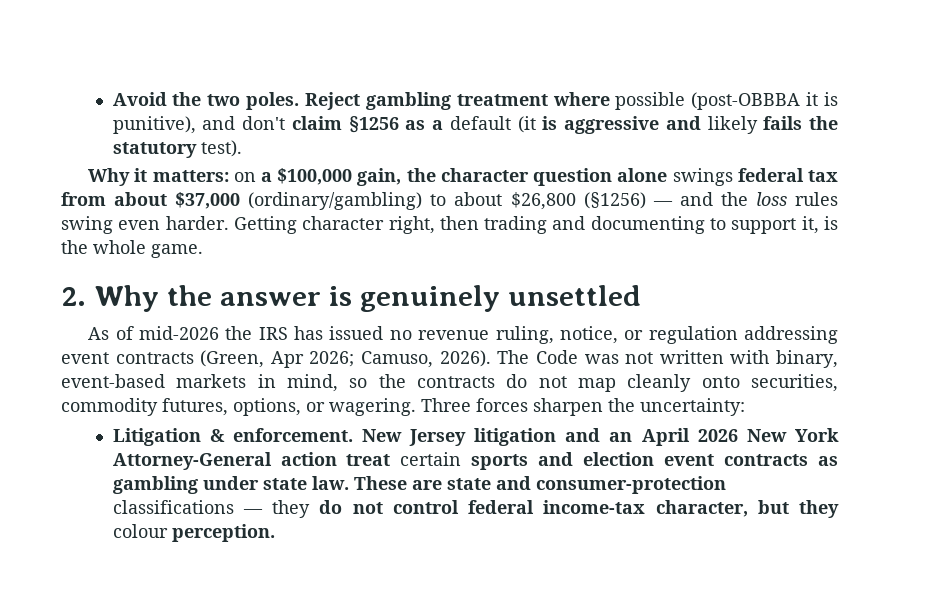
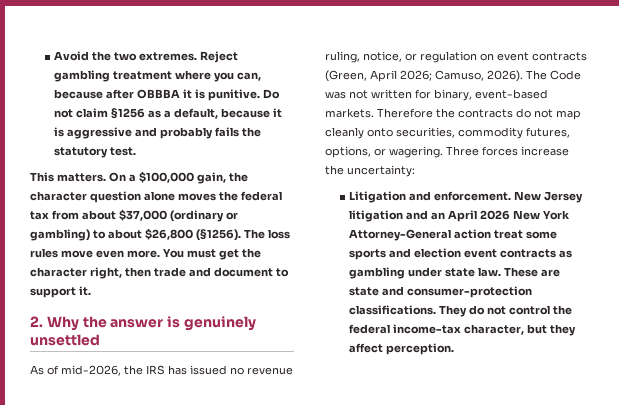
[246,92,300,110] poles. -> [139,52,198,61] extremes.
[615,92,838,110] [112,116,286,134] possible (post-OBBBA it is punitive), and don't -> [214,72,262,82] [54,89,281,101] [54,109,74,118] you can, because after OBBBA it is punitive. Do not
[449,116,536,133] default (it -> [174,108,283,119] default, because it
[707,116,758,134] likely -> [160,127,214,139] probably
[200,140,242,157] [88,168,256,186] test). // Why it matters: on -> [110,147,137,156] [30,172,126,182] test. // This matters. On
[672,168,733,186] swings -> [178,191,238,201] moves the
[248,192,839,210] [61,216,838,234] [61,240,203,258] (ordinary/gambling) to about $26,800 (§1256) — and the loss rules swing even harder. Getting character right, then trading and documenting to support it, is the whole game. -> [170,210,238,222] [30,228,290,241] [30,248,261,260] [30,267,289,279] [30,286,91,298] (ordinary or gambling) to about $26,800 (§1256). The loss rules move even more. You must get the character right, then trade and document to support it.
[138,326,219,340] mid-2026 -> [61,365,121,376] mid-2026,
[744,326,838,344] addressing -> [480,53,494,61] on
[270,351,304,368] Apr -> [370,70,397,82] April
[730,350,770,364] with -> [415,89,431,99] for
[176,374,368,392] markets in mind, so -> [325,108,433,118] markets. Therefore
[533,398,603,416] sharpen -> [521,146,569,156] increase
[209,429,225,442] & -> [409,191,432,201] and
[400,452,462,466] certain -> [526,231,558,239] some
[112,500,311,518] classifications — they -> [349,305,468,317] classifications. They
(459, 507) none -> [553,305,573,315] the
[112,524,168,538] colour -> [349,343,384,353] affect

